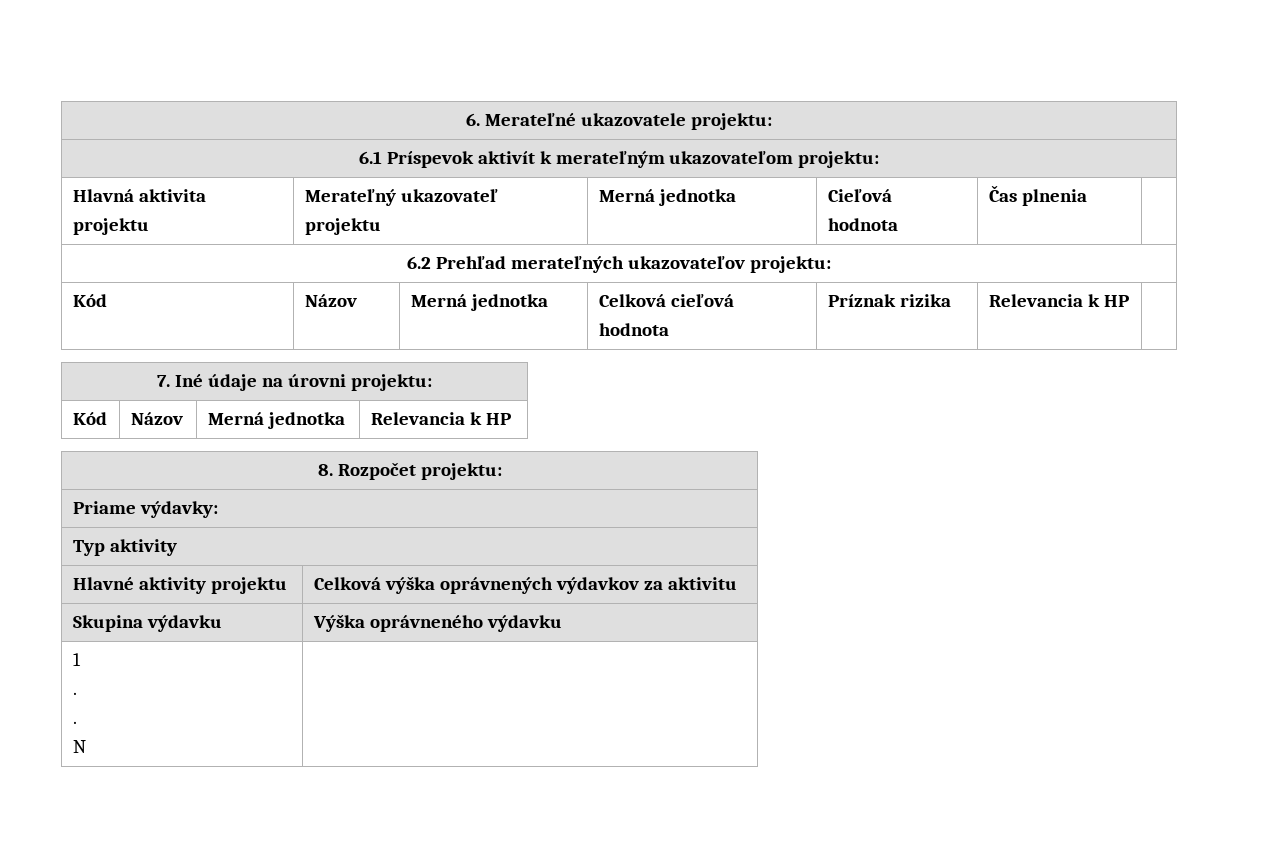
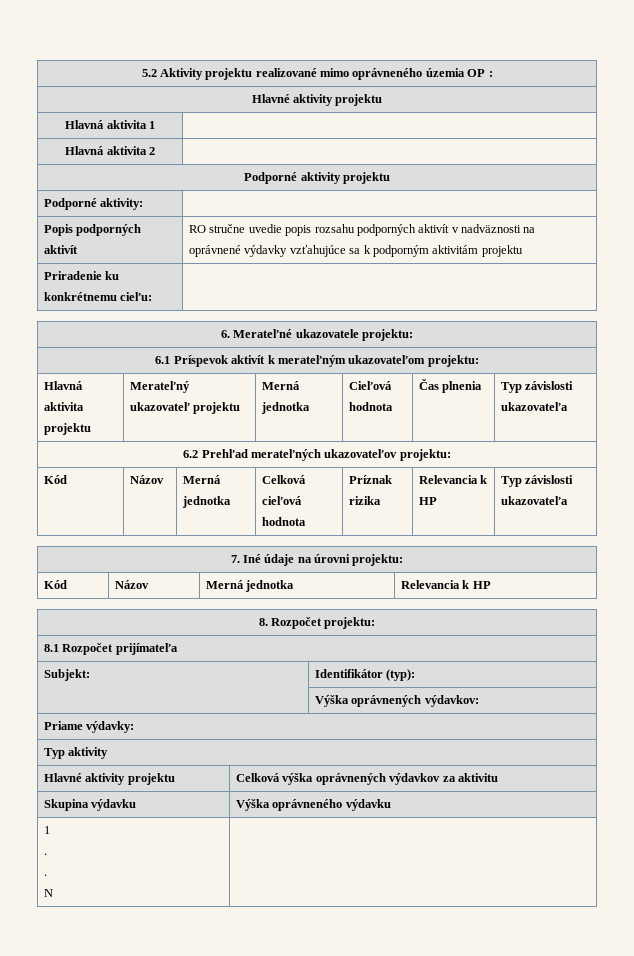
(466, 119) none -> [141,68,493,80] [251,94,383,106] [65,120,155,129] [65,146,155,155] [244,172,390,184] [44,198,144,210] [44,224,142,236] [44,245,79,254] [189,224,536,236] [189,245,523,257] [44,271,120,280] [44,292,153,301] 5.2 Aktivity projektu realizované mimo oprávneného územia OP : // Hlavné aktivity projektu // Hlavná aktivita 1 | // Hlavná aktivita 2 | // Podporné aktivity projektu // Podporné aktivity: | // Popis podporných aktivít | RO stručne uvedie popis rozsahu podporných aktivít v nadväznosti na oprávnené výdavky vzťahujúce sa k podporným aktivitám projektu // Priradenie ku konkrétnemu cieľu: | //
(1087, 197) none -> [501,381,574,393] [501,402,569,411] Typ závislosti ukazovateľa
(1129, 301) none -> [501,475,574,487] [501,496,569,505] Typ závislosti ukazovateľa
(502, 471) none -> [44,643,178,655] [44,669,91,681] [315,669,416,681] [315,695,479,707] // 8.1 Rozpočet prijímateľa // Subjekt: | Identifikátor (typ): // | Výška oprávnených výdavkov:

